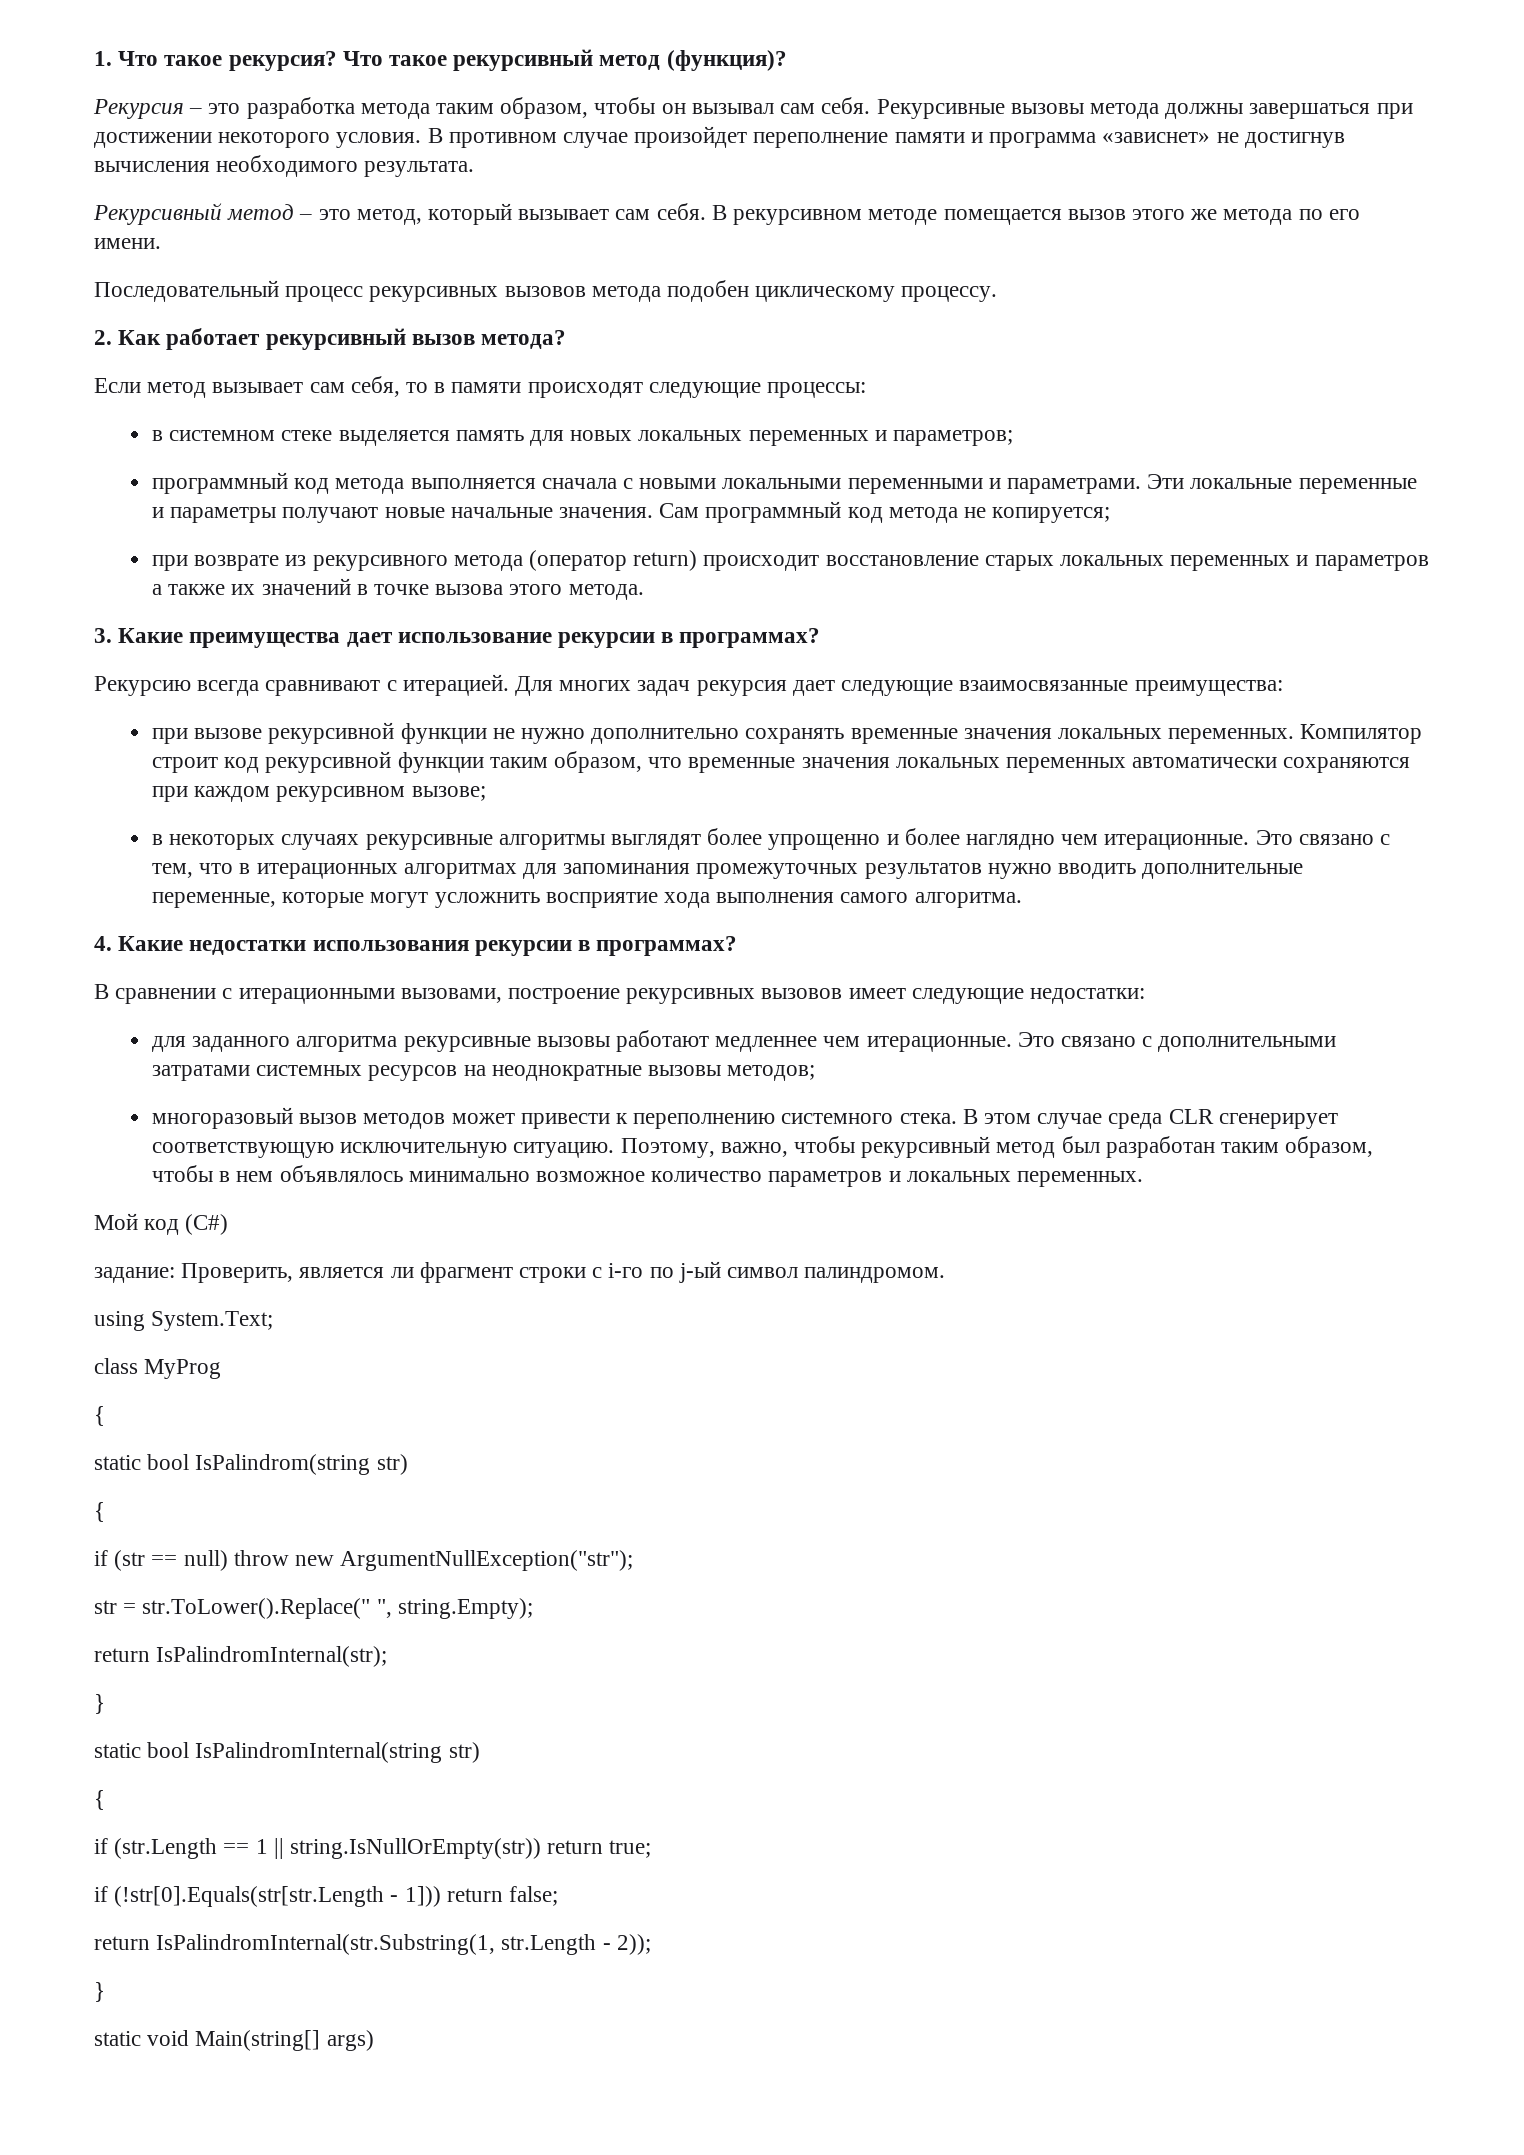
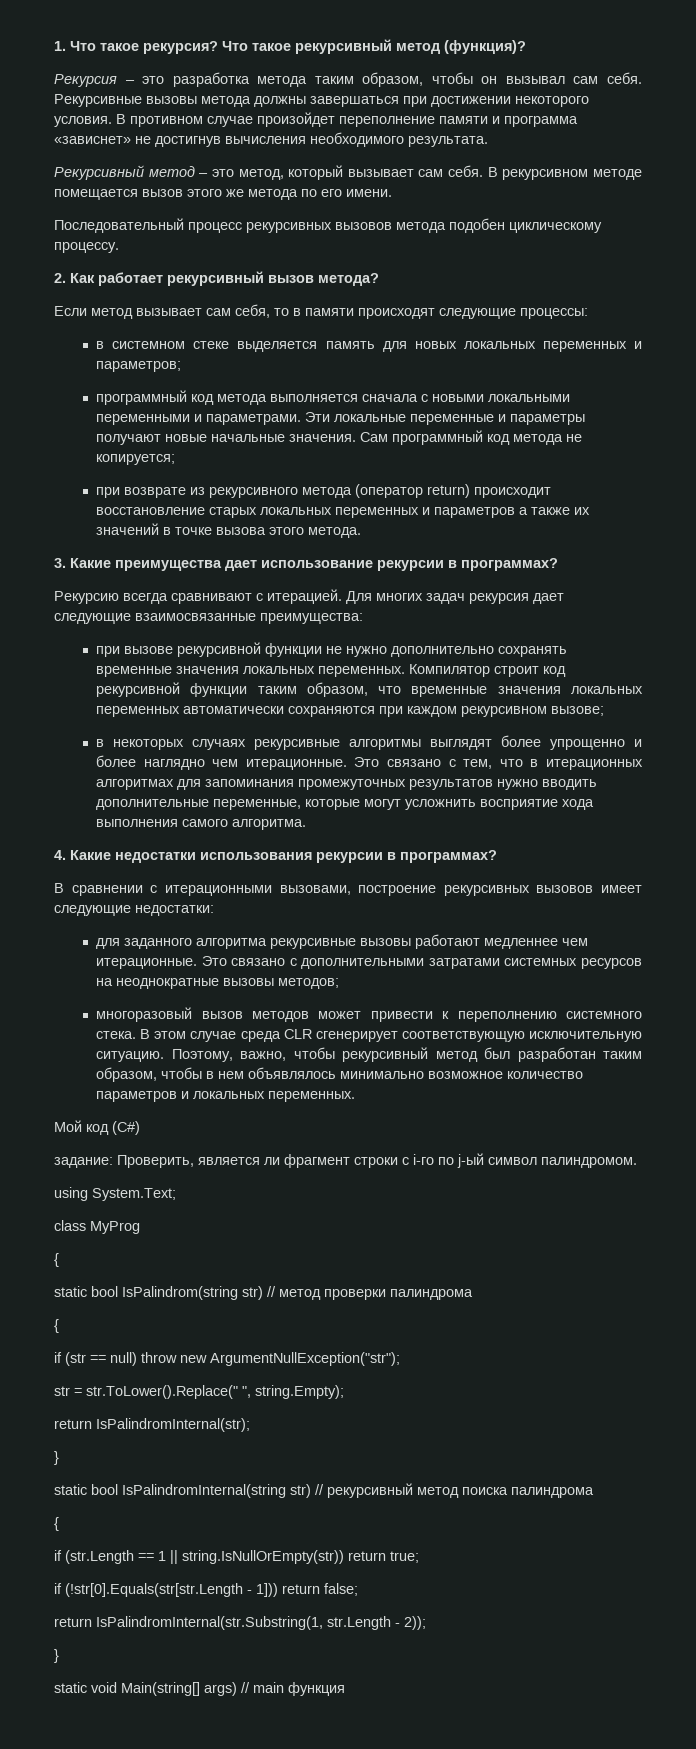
(408, 1464) none -> [267,1286,473,1300] // метод проверки палиндрома
(480, 1752) none -> [315,1483,594,1498] // рекурсивный метод поиска палиндрома
(374, 2040) none -> [241,1682,345,1696] // main функция

